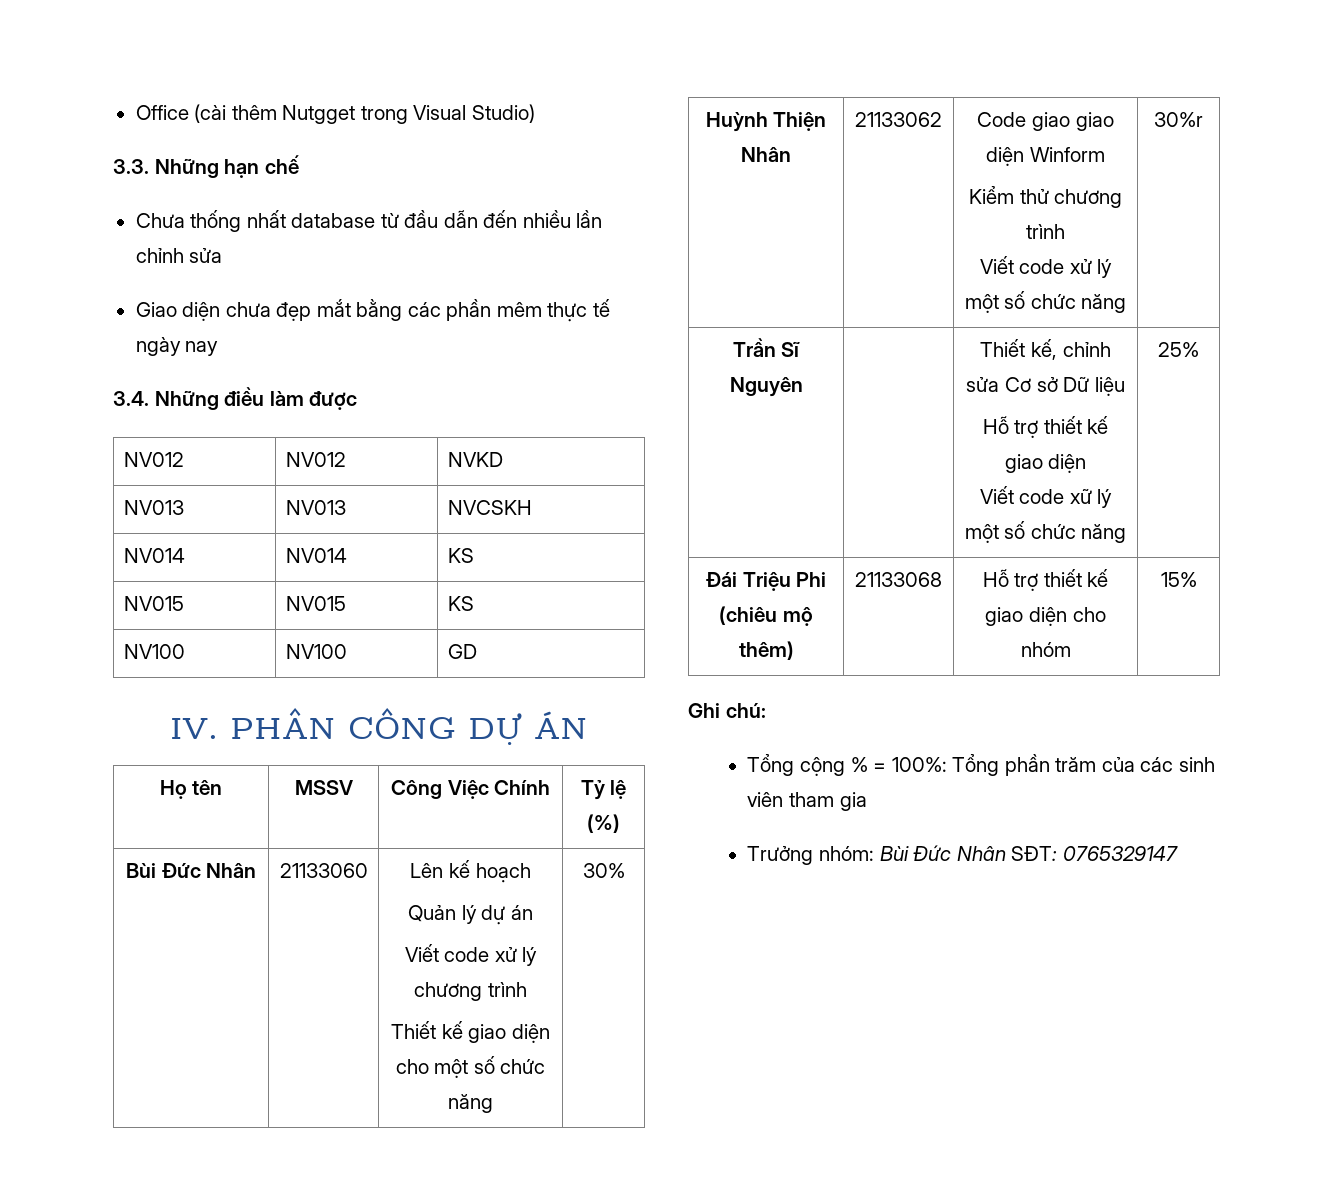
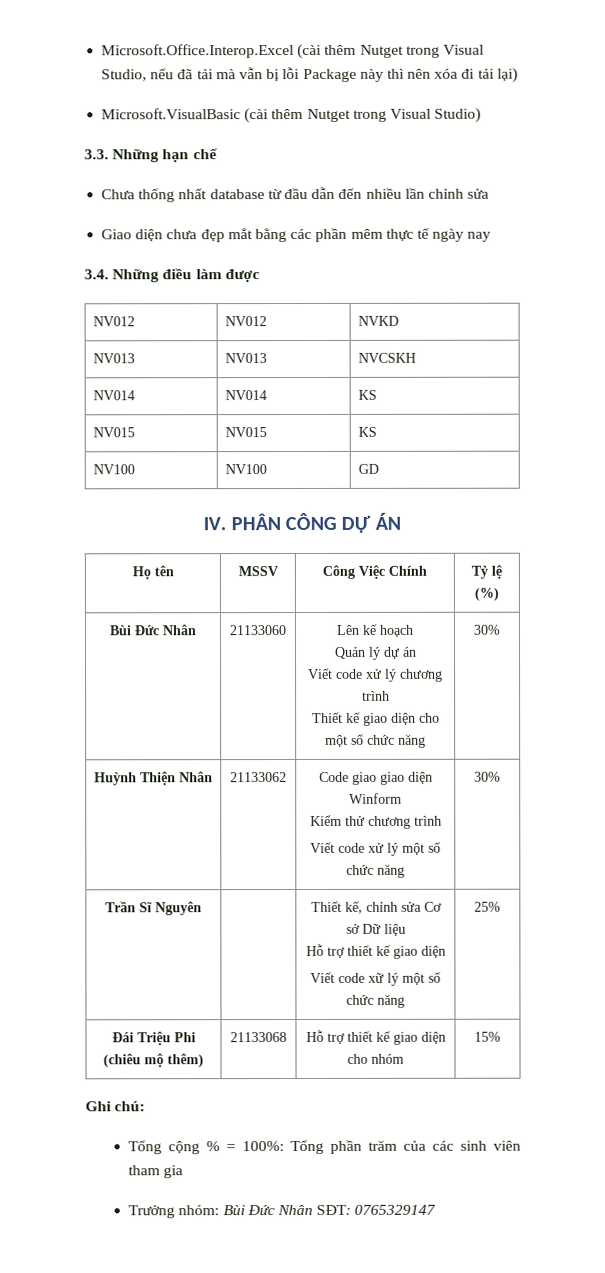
[135,104,356,124] Office (cài thêm Nutgget -> [101,43,484,60] [101,67,518,83] [101,108,351,124] Microsoft.Office.Interop.Excel (cài thêm Nutget trong Visual Studio, nếu đã tải mà vẫn bị lỗi Package này thì nên xóa đi tải lại) // Microsoft.VisualBasic (cài thêm Nutget
[1154,112,1203,127] 30%r -> [474,771,501,782] 30%

